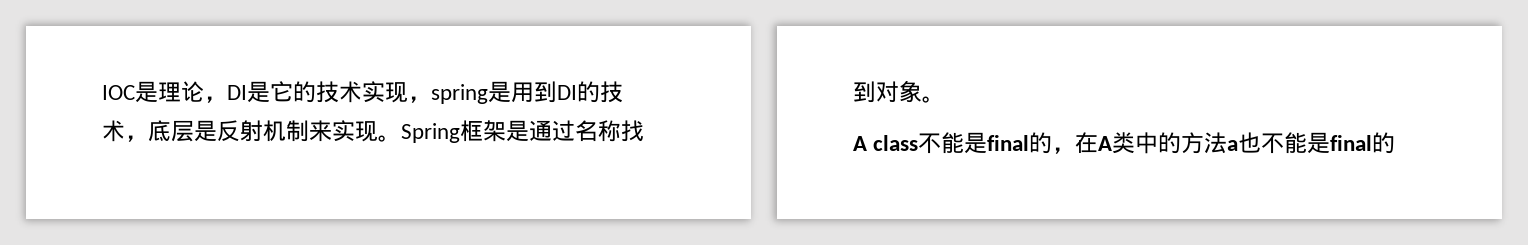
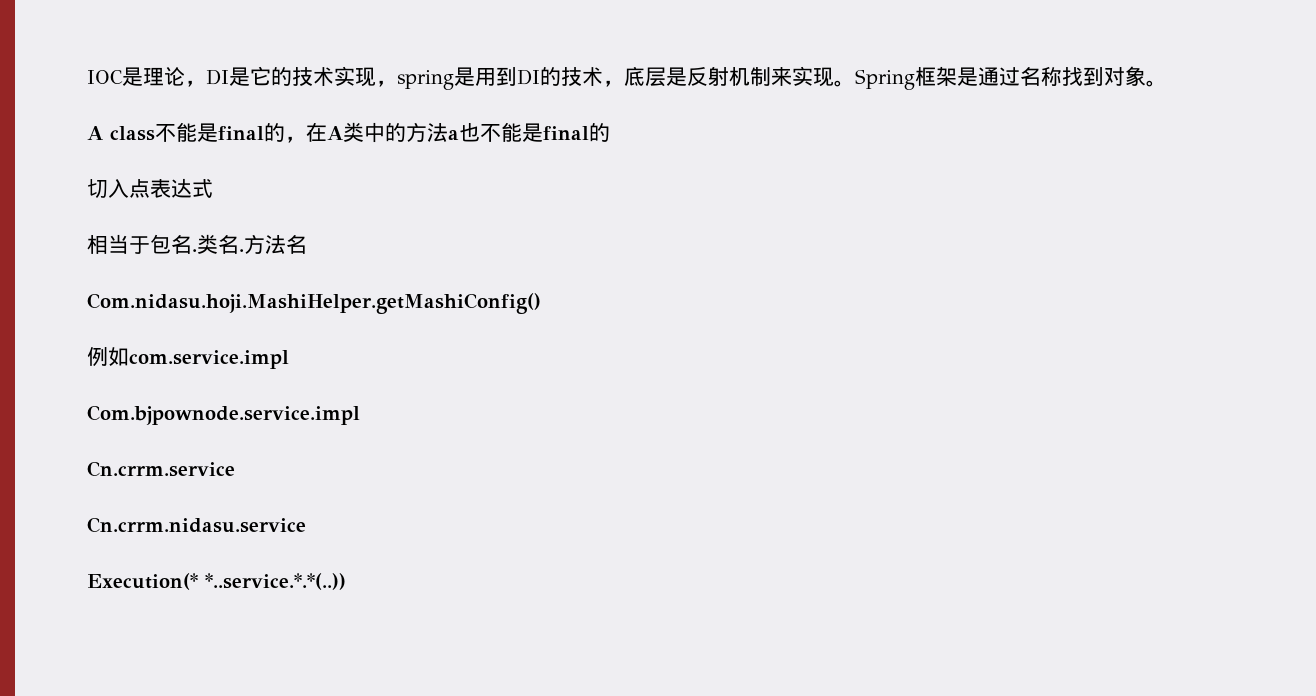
(1396, 143) none -> [87,178,213,199] [87,234,307,254] [87,293,541,314] [87,347,289,369] [87,405,360,425] [87,461,235,477] [87,517,306,533] [87,573,346,590] // 切入点表达式 // 相当于包名.类名.方法名 // Com.nidasu.hoji.MashiHelper.getMashiConfig() // 例如com.service.impl // Com.bjpownode.service.impl // Cn.crrm.service // Cn.crrm.nidasu.service // Execution(* *..service.*.*(..))

